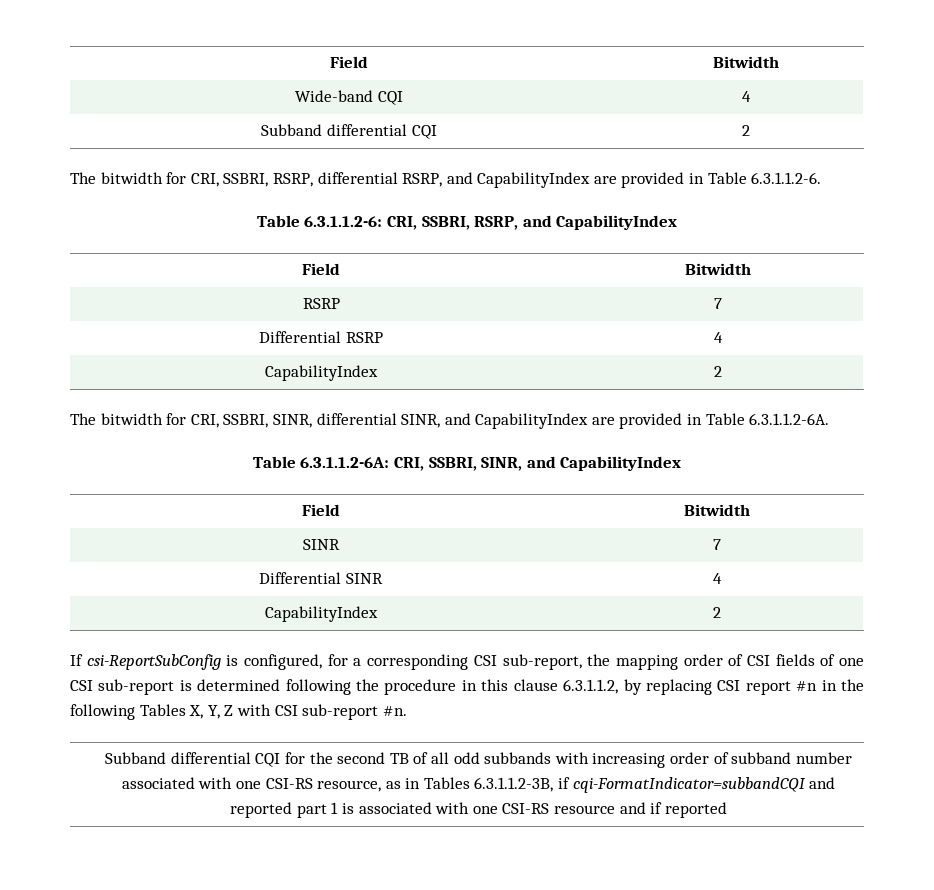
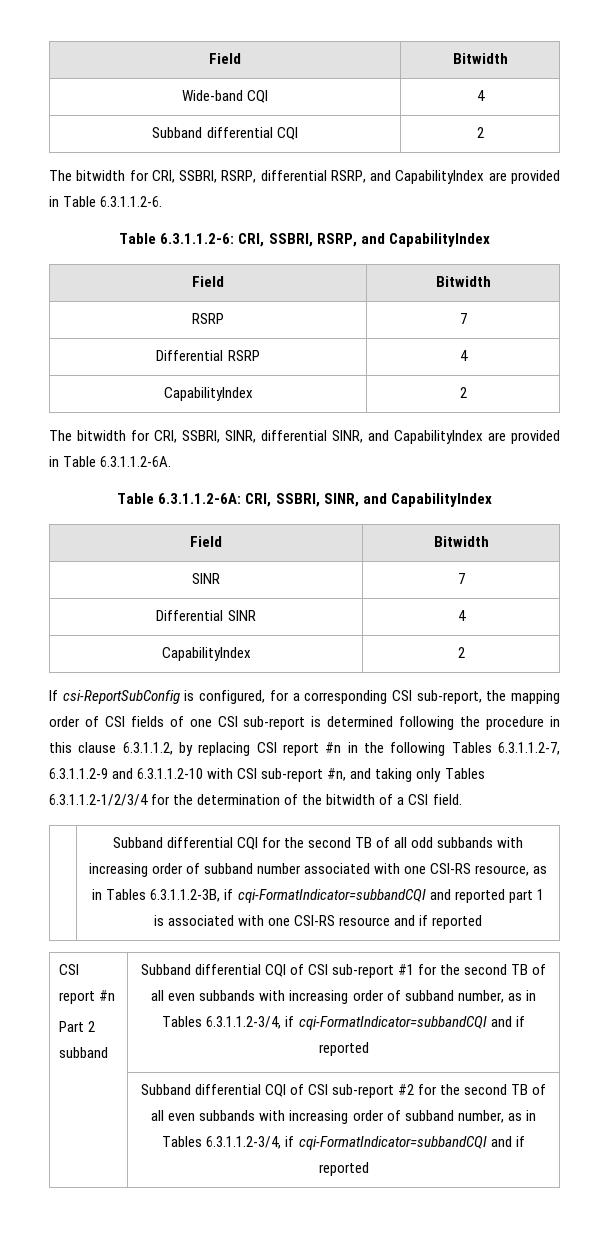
[189,704,407,720] X, Y, Z with CSI sub-report #n. -> [497,742,560,755] [49,768,485,782] [49,794,462,806] 6.3.1.1.2-7, 6.3.1.1.2-9 and 6.3.1.1.2-10 with CSI sub-report #n, and taking only Tables 6.3.1.1.2-1/2/3/4 for the determination of the bitwidth of a CSI field.
(727, 810) none -> [58,964,79,975] [58,990,115,1004] [58,1021,95,1032] [58,1047,108,1058] [140,964,547,978] [151,990,536,1004] [162,1016,525,1030] [318,1042,369,1056] [140,1084,547,1098] [151,1110,536,1124] [162,1136,525,1150] [318,1162,369,1176] // CSI report #n // Part 2 subband | Subband differential CQI of CSI sub-report #1 for the second TB of all even subbands with increasing order of subband number, as in Tables 6.3.1.1.2-3/4, if cqi-FormatIndicator=subbandCQI and if reported // | Subband differential CQI of CSI sub-report #2 for the second TB of all even subbands with increasing order of subband number, as in Tables 6.3.1.1.2-3/4, if cqi-FormatIndicator=subbandCQI and if reported

